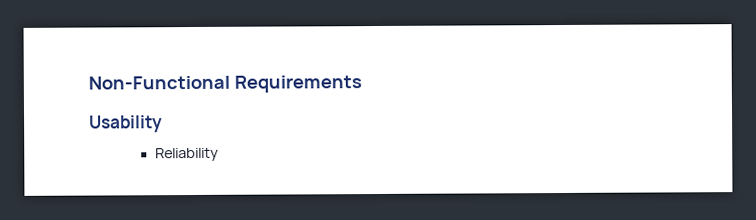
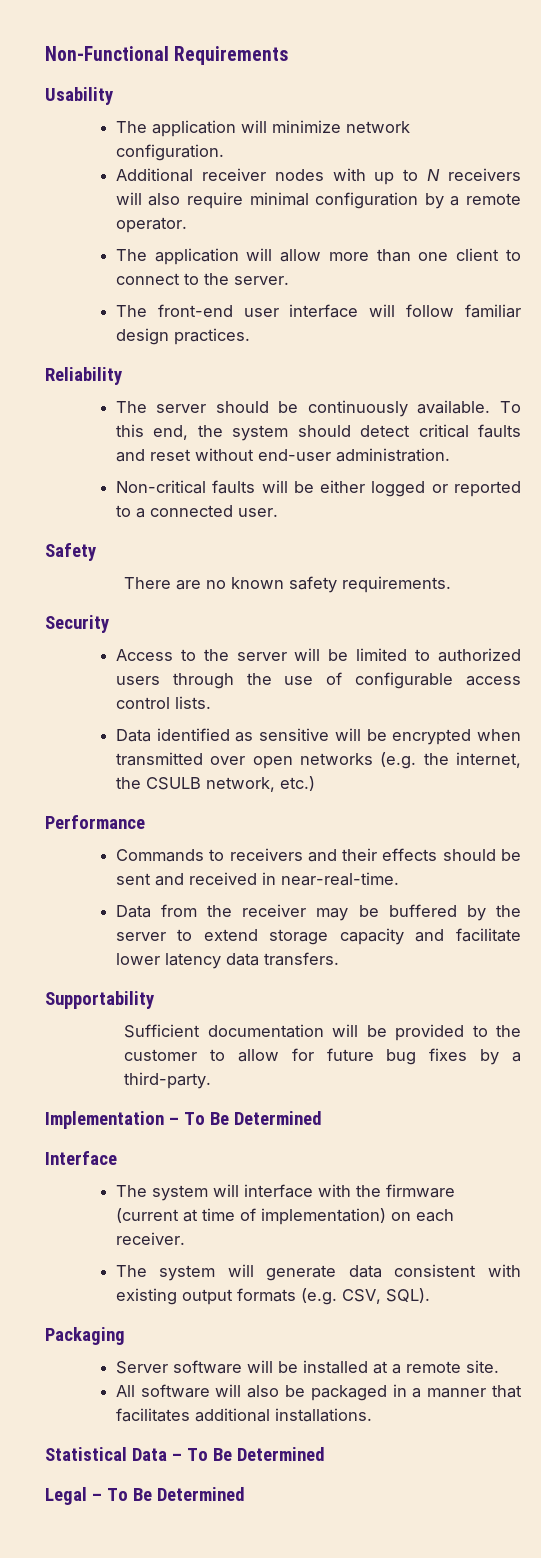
[154,147,219,162] Reliability -> [115,120,410,137] [115,144,224,161] [115,168,521,185] [115,192,521,209] [115,217,187,233] [115,248,521,265] [115,273,289,285] [115,304,521,318] [115,328,250,345] [45,367,122,385] [115,400,521,417] [115,424,521,441] [115,448,450,462] [115,480,521,497] [115,505,278,518] [45,543,96,561] [124,576,452,593] [45,615,109,633] [115,648,521,662] [115,672,521,689] [115,696,211,709] [115,728,521,745] [115,752,521,769] [115,776,315,792] [45,815,145,829] [115,848,521,862] [115,872,399,886] [115,904,521,921] [115,928,521,945] [115,952,339,969] [45,991,154,1009] [124,1024,521,1041] [124,1048,521,1065] [124,1072,212,1089] [45,1111,322,1129] [45,1151,117,1165] [115,1184,455,1201] [115,1208,454,1225] [115,1232,185,1245] [115,1264,521,1281] [115,1288,430,1305] [45,1327,125,1345] [115,1360,499,1374] [115,1384,522,1401] [115,1408,372,1422] [45,1447,325,1461] [45,1487,245,1505] The application will minimize network configuration. // Additional receiver nodes with up to N receivers will also require minimal configuration by a remote operator. // The application will allow more than one client to connect to the server. // The front-end user interface will follow familiar design practices. // Reliability // The server should be continuously available. To this end, the system should detect critical faults and reset without end-user administration. // Non-critical faults will be either logged or reported to a connected user. // Safety // There are no known safety requirements. // Security // Access to the server will be limited to authorized users through the use of configurable access control lists. // Data identified as sensitive will be encrypted when transmitted over open networks (e.g. the internet, the CSULB network, etc.) // Performance // Commands to receivers and their effects should be sent and received in near-real-time. // Data from the receiver may be buffered by the server to extend storage capacity and facilitate lower latency data transfers. // Supportability // Sufficient documentation will be provided to the customer to allow for future bug fixes by a third-party. // Implementation – To Be Determined // Interface // The system will interface with the firmware (current at time of implementation) on each receiver. // The system will generate data consistent with existing output formats (e.g. CSV, SQL). // Packaging // Server software will be installed at a remote site. // All software will also be packaged in a manner that facilitates additional installations. // Statistical Data – To Be Determined // Legal – To Be Determined

